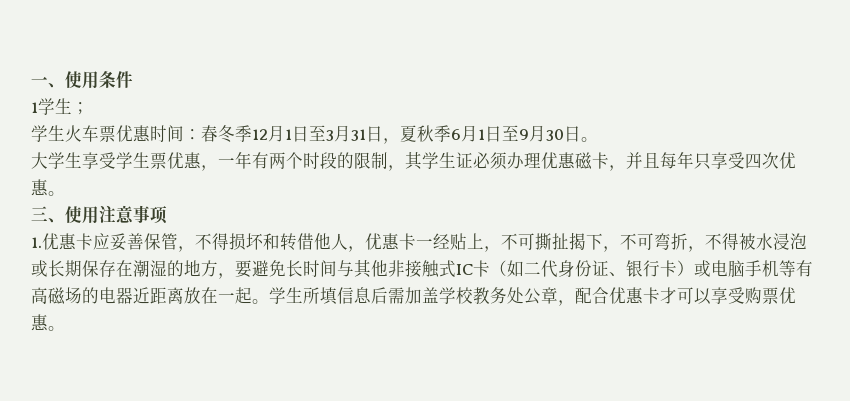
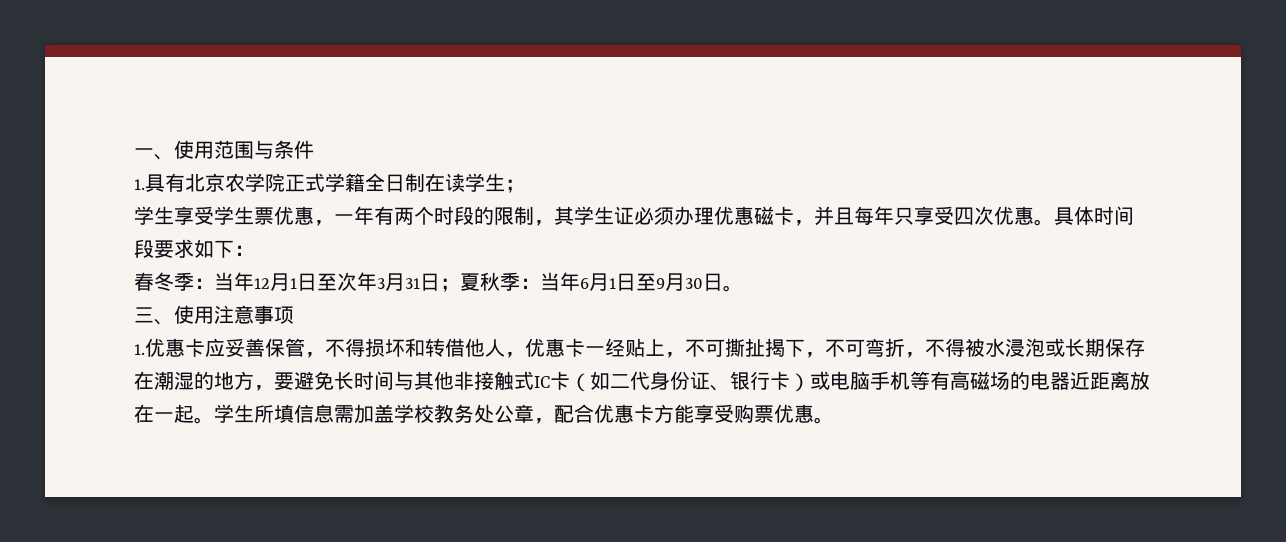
(99, 80) none -> [214,140,274,159] 范围与
[31,98,89,115] [31,125,598,144] [31,152,48,169] 1学生； // 学生火车票优惠时间：春冬季12月1日至3月31日，夏秋季6月1日至9月30日。 // 大 -> [134,173,525,193] 1.具有北京农学院正式学籍全日制在读学生； //
(65, 193) none -> [1054,206,1134,225] [134,239,254,258] [134,272,743,292] 具体时间段要求如下： // 春冬季：当年12月1日至次年3月31日；夏秋季：当年6月1日至9月30日。
[371,287,388,304] 后 -> (334, 413) none
[660,287,711,305] 才可以 -> [654,404,694,423] 方能

